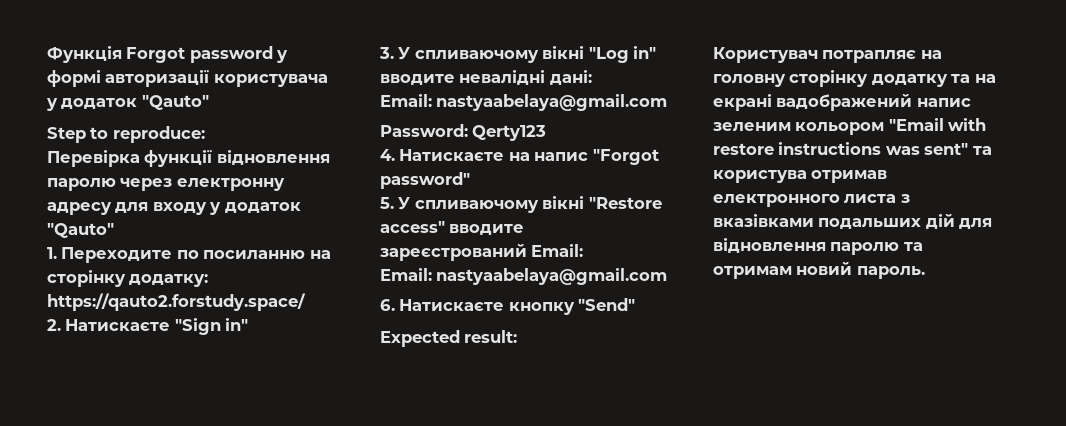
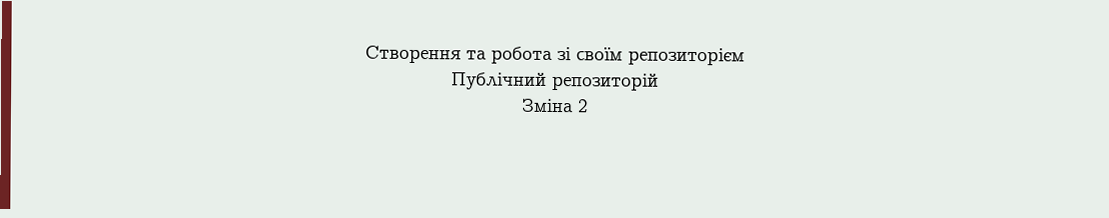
[47,46,289,63] [47,70,328,87] [46,95,209,111] [47,126,205,143] [47,150,330,167] [47,178,285,191] [47,202,301,215] [47,223,114,238] [47,247,331,263] [47,270,209,287] [47,293,306,311] [47,318,249,335] [379,46,657,63] [380,70,592,85] [380,94,668,111] [380,124,547,141] [380,149,659,165] [380,172,470,189] [380,196,662,213] [380,221,525,235] [380,244,584,261] [380,268,668,285] [380,298,636,315] [380,330,518,347] [713,47,942,63] [713,70,996,87] [713,94,971,111] [713,118,987,135] [713,142,992,155] [713,170,888,183] [713,194,910,207] [713,214,993,229] [713,238,923,255] [713,262,925,279] Функція Forgot password у формі авторизації користувача у додаток "Qauto" // Step to reproduce: // Перевірка функції відновлення паролю через електронну адресу для входу у додаток "Qauto" // 1. Переходите по посиланню на сторінку додатку: https://qauto2.forstudy.space/ // 2. Натискаєте "Sign in" // 3. У спливаючому вікні "Log in" вводите невалідні дані: // Email: nastyaabelaya@gmail.com // Password: Qerty123 // 4. Натискаєте на напис "Forgot password" // 5. У спливаючому вікні "Restore access" вводите зареєстрований Email: // Email: nastyaabelaya@gmail.com // 6. Натискаєте кнопку "Send" // Expected result: // Користувач потрапляє на головну сторінку додатку та на екрані вадображений напис зеленим кольором "Email with restore instructions was sent" та користува отримав електронного листа з вказівками подальших дій для відновлення паролю та отримам новий пароль. -> [365,45,745,66] [451,72,659,91] [520,98,589,113] Створення та робота зі своїм репозиторієм // Публічний репозиторій // Зміна 2

